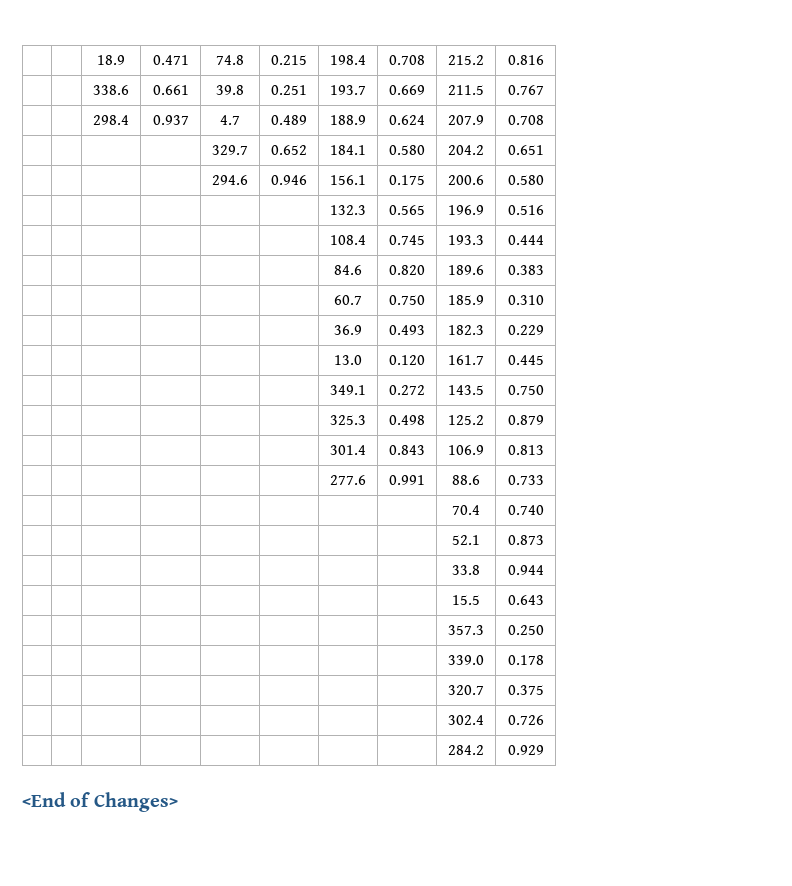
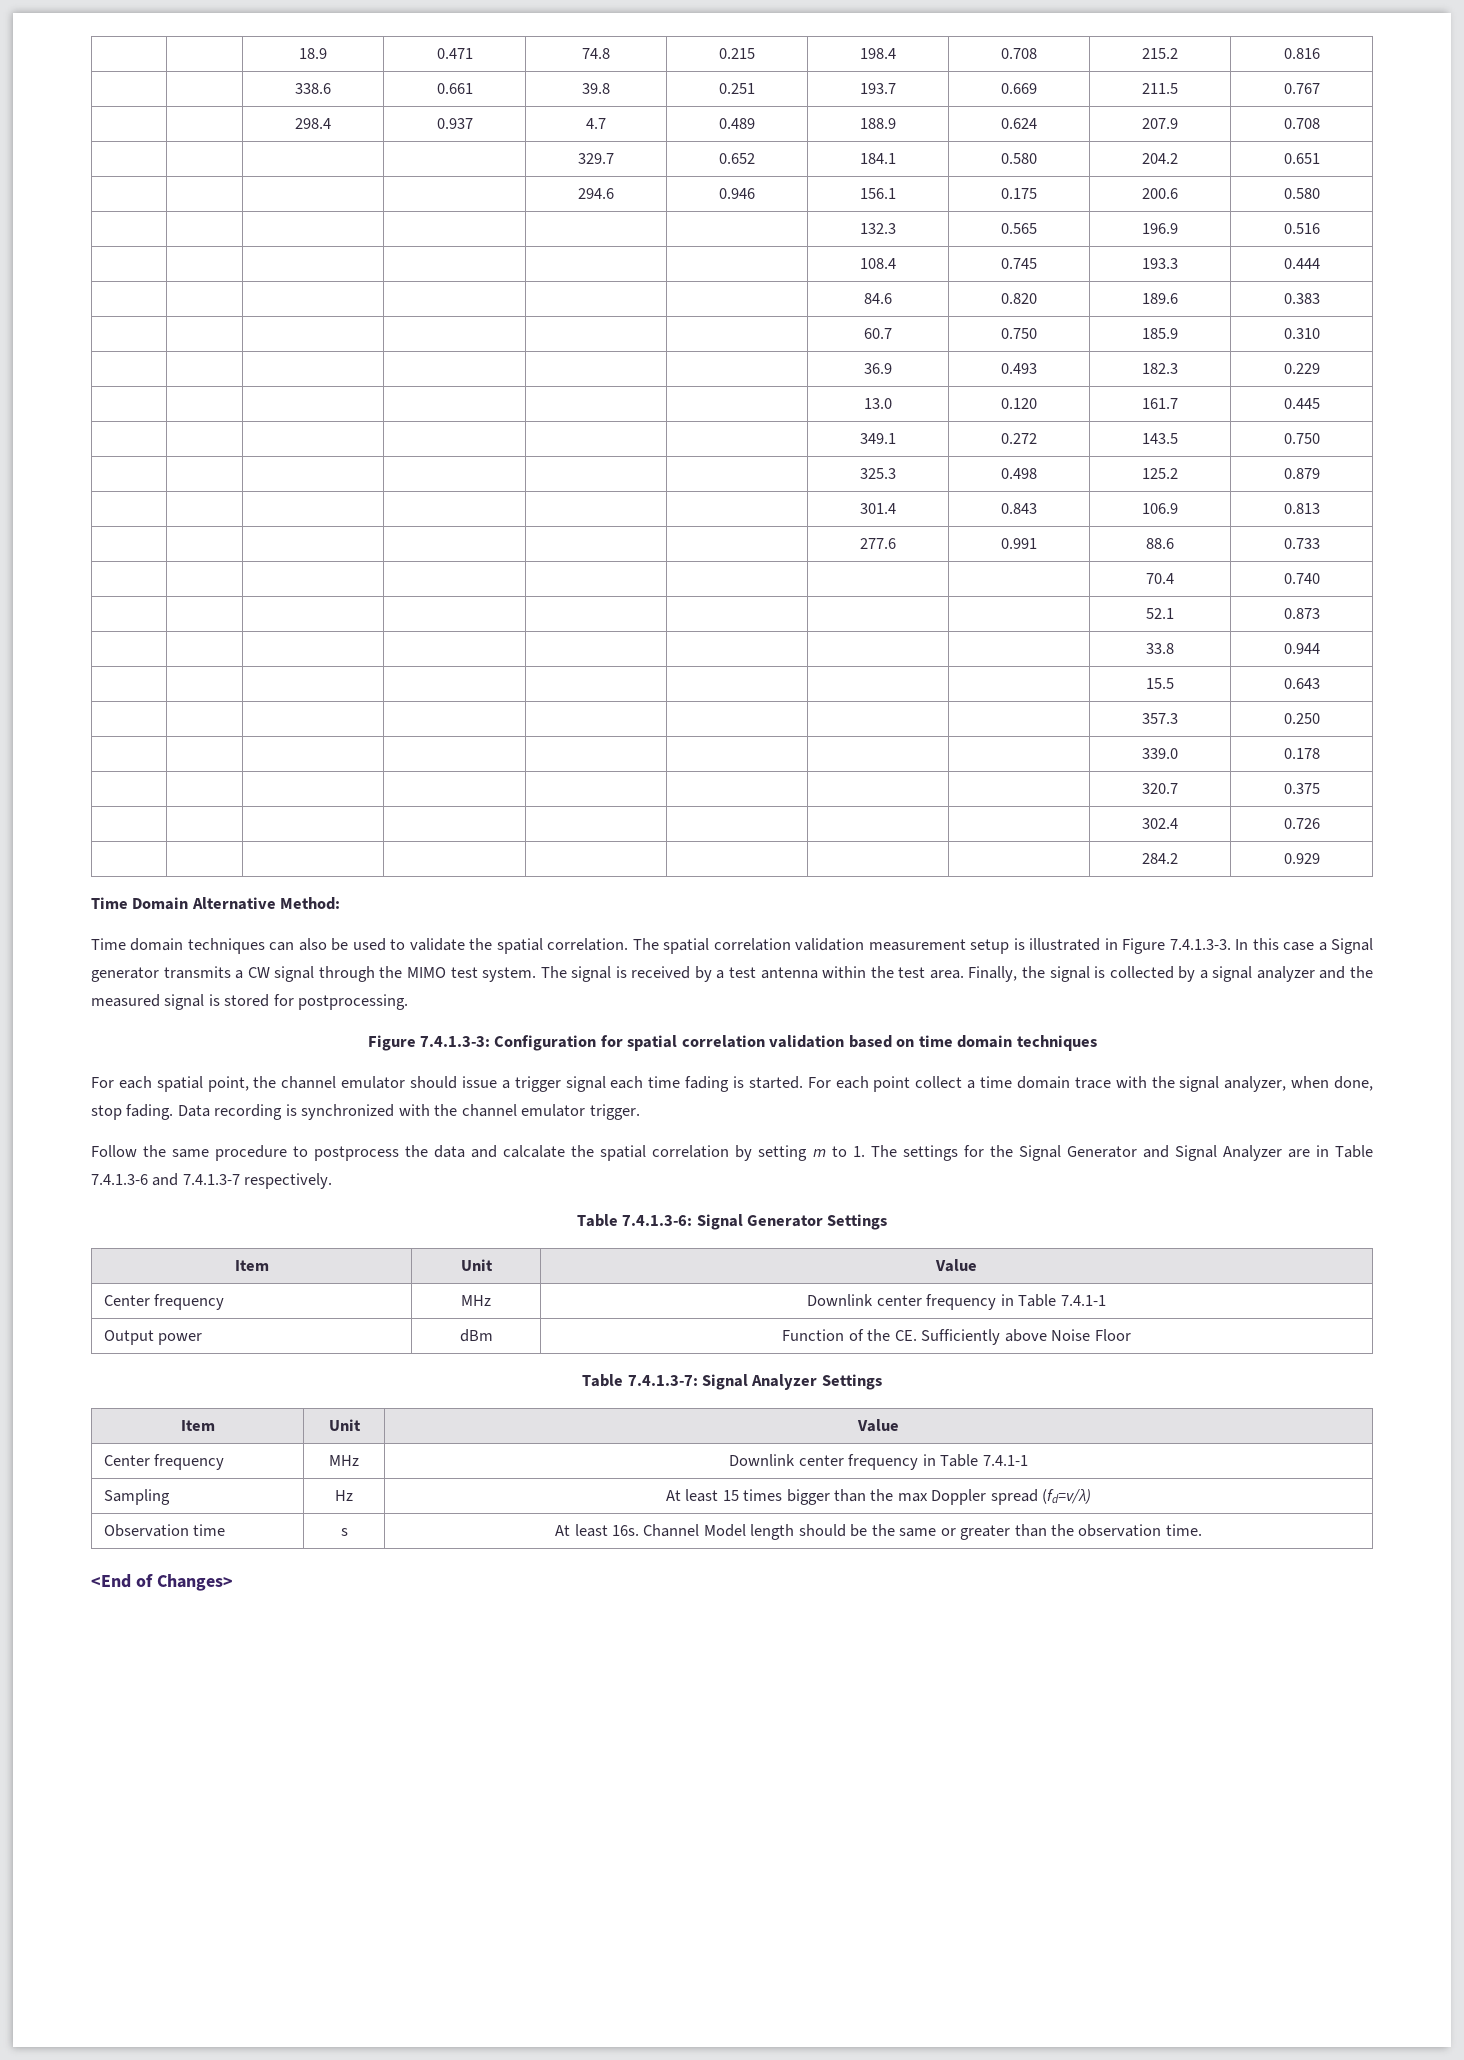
(544, 750) none -> [91,897,341,910] [91,938,1374,954] [91,966,1373,982] [91,994,409,1010] [367,1035,1097,1051] [91,1076,1373,1092] [91,1104,640,1120] [91,1145,1374,1161] [91,1173,333,1189] [576,1214,888,1230] [234,1260,269,1271] [460,1259,493,1271] [935,1259,977,1272] [103,1294,225,1310] [460,1295,491,1306] [807,1294,1106,1310] [103,1330,203,1345] [459,1329,493,1342] [782,1329,1131,1345] [582,1374,882,1390] [180,1420,215,1431] [328,1419,361,1431] [857,1419,899,1432] [103,1454,225,1470] [329,1455,359,1466] [729,1454,1028,1470] [103,1489,170,1505] [335,1490,353,1501] [665,1489,1092,1505] [103,1524,226,1537] [340,1528,348,1536] [555,1524,1202,1540] // Time Domain Alternative Method: // Time domain techniques can also be used to validate the spatial correlation. The spatial correlation validation measurement setup is illustrated in Figure 7.4.1.3-3. In this case a Signal generator transmits a CW signal through the MIMO test system. The signal is received by a test antenna within the test area. Finally, the signal is collected by a signal analyzer and the measured signal is stored for postprocessing. // Figure 7.4.1.3-3: Configuration for spatial correlation validation based on time domain techniques // For each spatial point, the channel emulator should issue a trigger signal each time fading is started. For each point collect a time domain trace with the signal analyzer, when done, stop fading. Data recording is synchronized with the channel emulator trigger. // Follow the same procedure to postprocess the data and calcalate the spatial correlation by setting m to 1. The settings for the Signal Generator and Signal Analyzer are in Table 7.4.1.3-6 and 7.4.1.3-7 respectively. // Table 7.4.1.3-6: Signal Generator Settings // Item | Unit | Value // Center frequency | MHz | Downlink center frequency in Table 7.4.1-1 // Output power | dBm | Function of the CE. Sufficiently above Noise Floor // Table 7.4.1.3-7: Signal Analyzer Settings // Item | Unit | Value // Center frequency | MHz | Downlink center frequency in Table 7.4.1-1 // Sampling | Hz | At least 15 times bigger than the max Doppler spread (fd=v/λ) // Observation time | s | At least 16s. Channel Model length should be the same or greater than the observation time.

